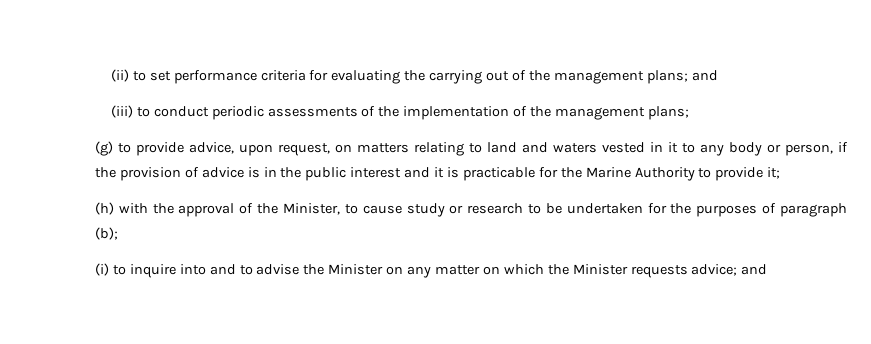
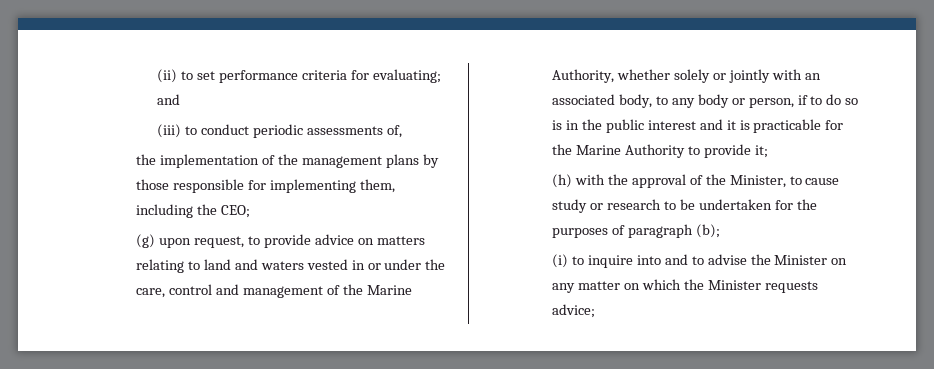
[331,70,688,84] evaluating the carrying out of the management plans; -> [372,69,441,83] evaluating;
[361,106,376,117] of -> [386,125,402,138] of, //
[647,106,689,120] [94,141,330,156] plans; // (g) to provide advice, upon request, -> [385,154,439,168] [136,179,395,193] [136,204,250,218] [136,234,354,248] plans by those responsible for implementing them, including the CEO; // (g) upon request, to provide advice
[667,142,678,153] it -> [367,259,446,270] [136,284,412,298] [552,69,821,83] [552,94,653,108] or under the care, control and management of the Marine Authority, whether solely or jointly with an associated body,
[94,167,244,181] the provision of advice -> [810,94,859,105] to do so
[741,264,768,275] and -> (596, 311) none

